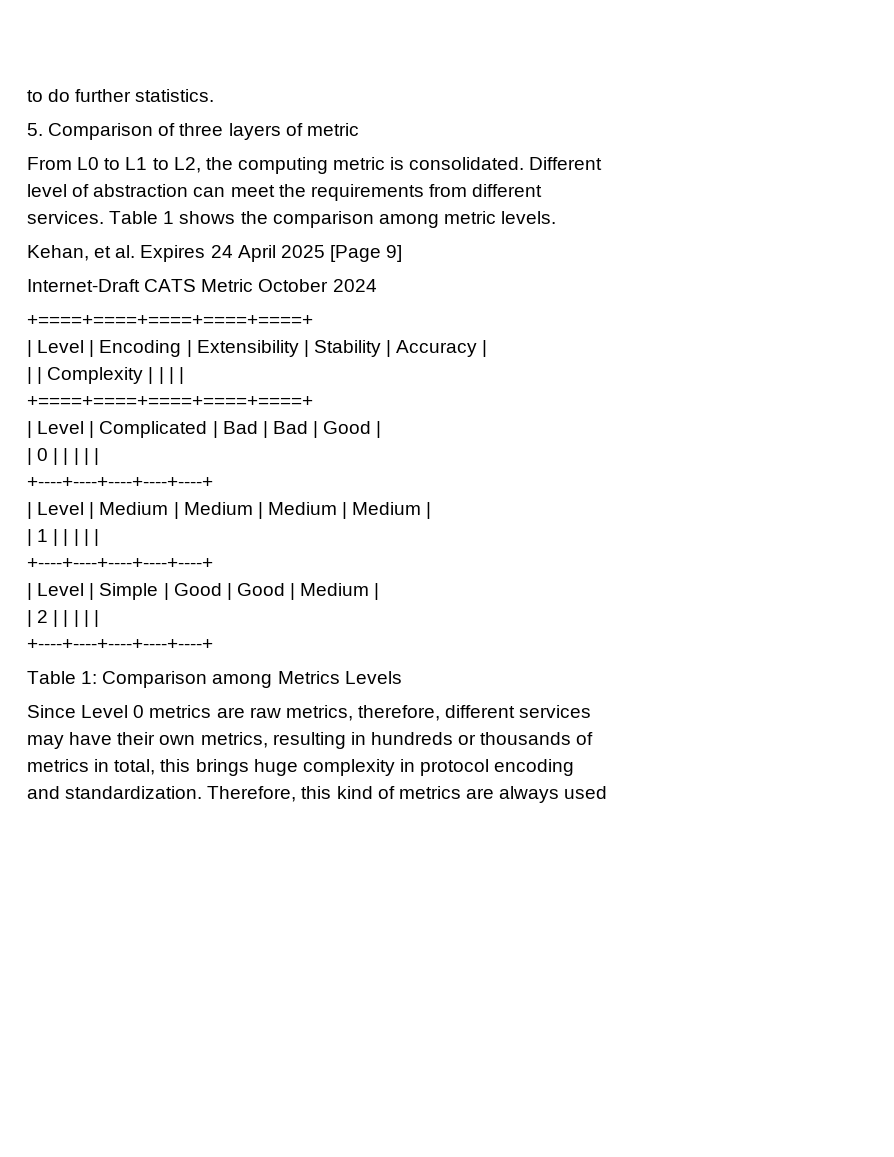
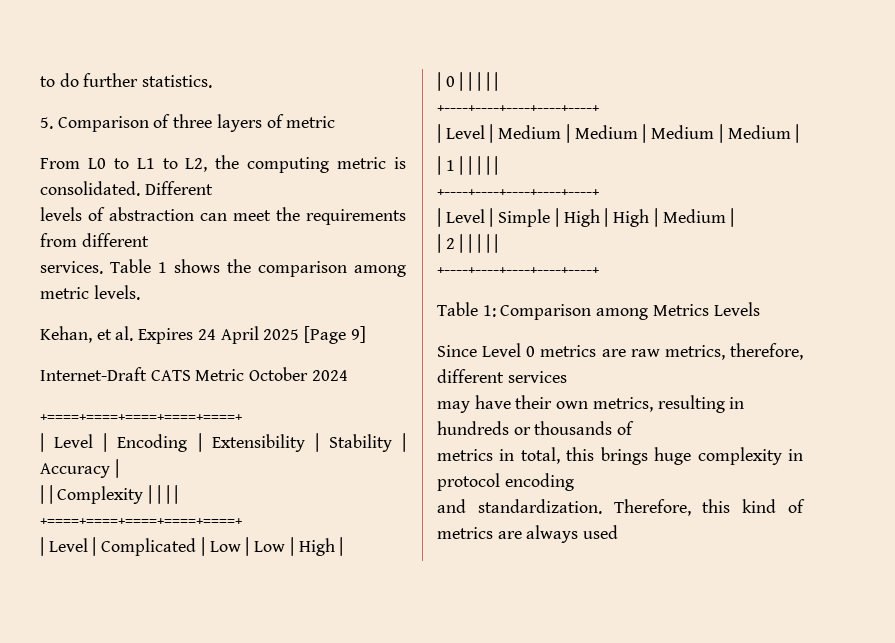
[27,184,67,197] level -> [40,207,82,221] levels
[222,421,372,438] Bad | Bad | Good -> [209,537,335,556] Low | Low | High
[173,583,285,600] Good | Good -> [563,208,650,227] High | High

